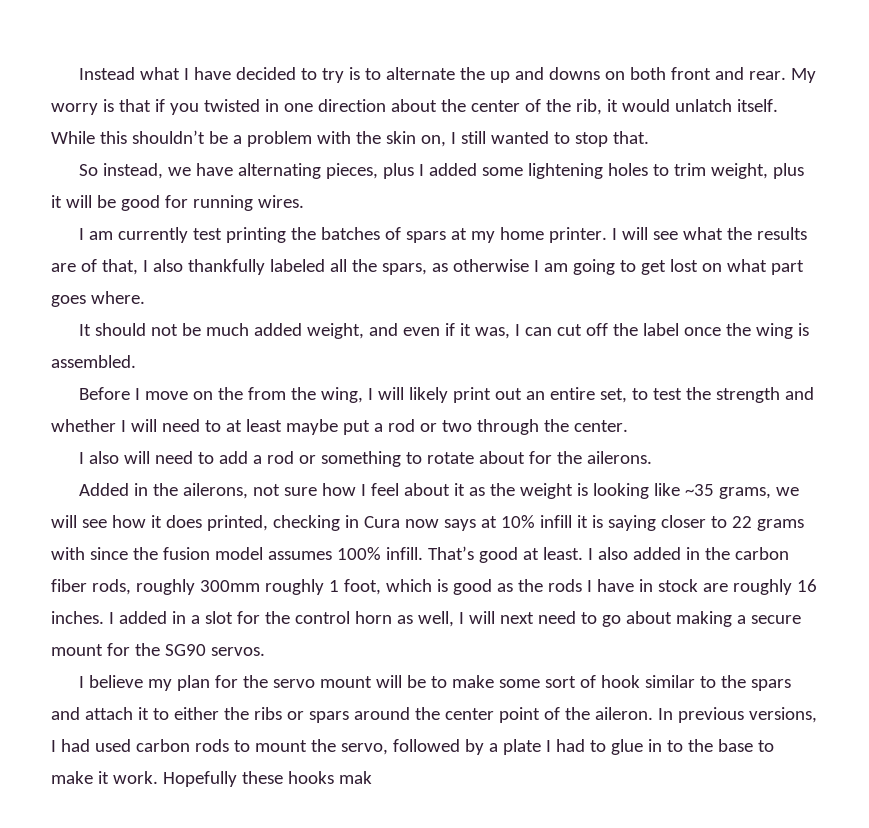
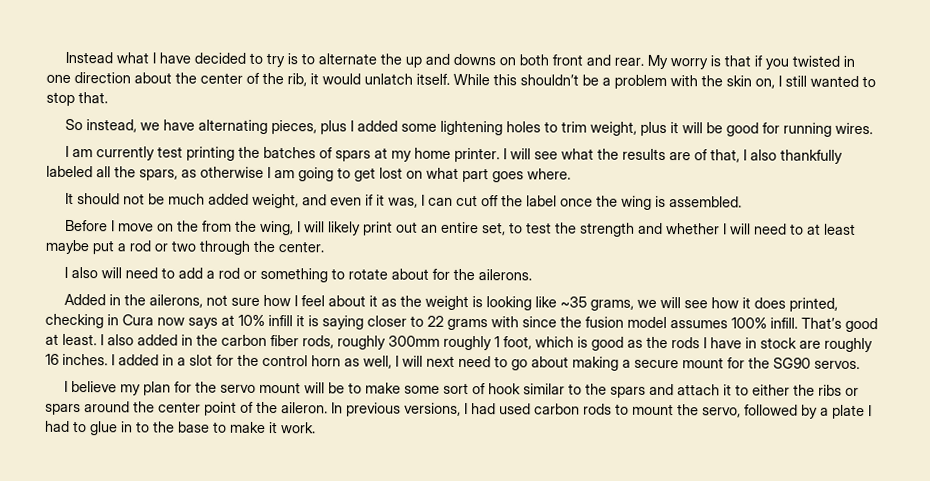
[162,771,372,787] Hopefully these hooks mak -> (316, 428) none

